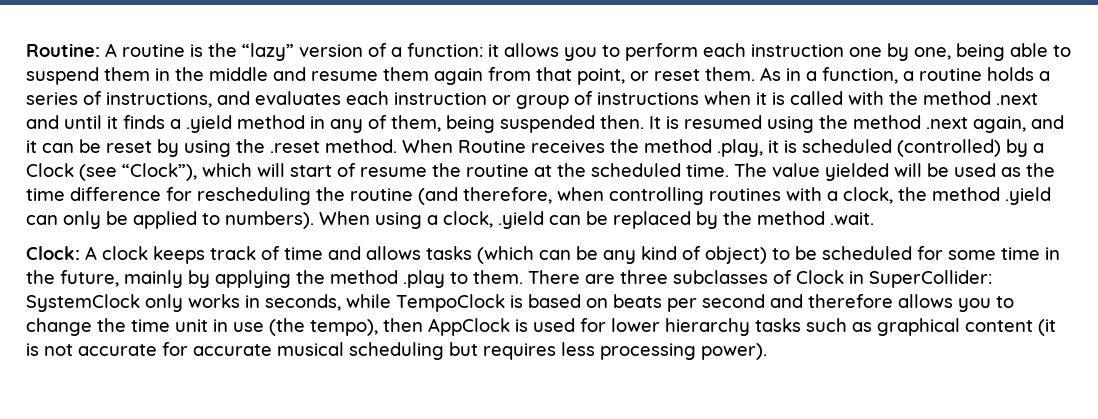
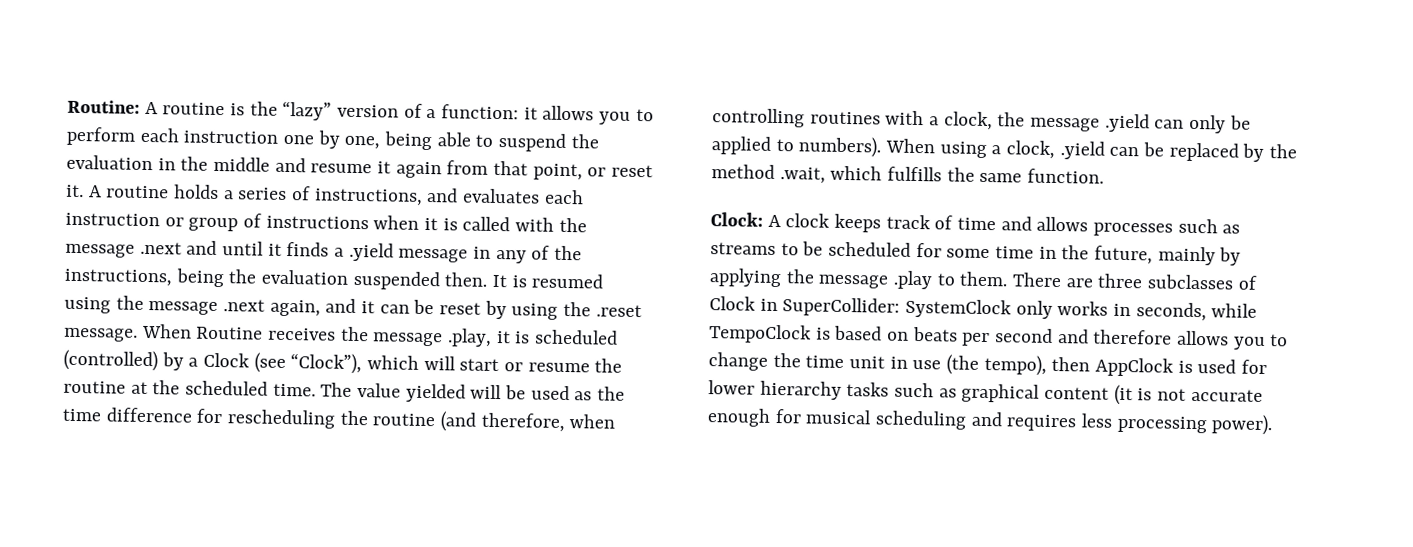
[104,67,150,81] them -> [570,134,599,149] [66,154,153,171] the evaluation
[383,67,429,81] them -> [377,161,392,174] it
[705,67,914,84] them. As in a function, a -> [66,184,102,198] it. A
[923,91,991,105] method -> [65,243,135,258] message
[237,115,305,129] method -> [398,248,469,263] message
[391,115,495,133] them, being -> [554,245,583,261] [64,268,350,288] the instructions, being the evaluation
[853,115,921,129] method -> [148,301,219,316] message
[325,139,397,153] method. -> [63,327,138,342] message.
[644,139,712,153] method -> [372,332,444,347] message
[337,163,356,177] of -> [504,362,524,372] or
[932,187,1000,201] method -> [1030,117,1101,132] message
[830,212,874,225] .wait. -> [779,165,1105,184] .wait, which fulfills the same function.
[426,246,767,264] tasks (which can be any kind of object) -> [1093,218,1241,237] [710,242,776,255] processes such as streams
[330,270,398,284] method -> [818,274,889,289] message
[162,342,272,356] for accurate -> [707,408,802,427] enough for
[449,342,478,356] but -> [970,411,1003,427] and

